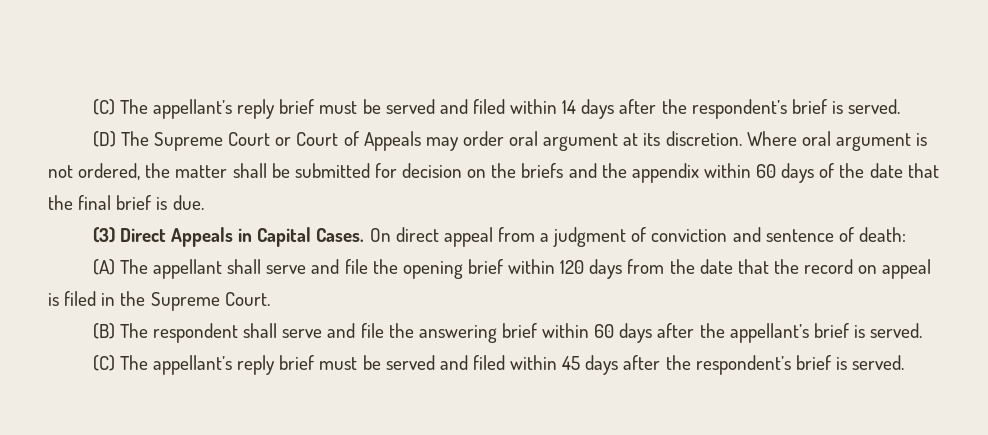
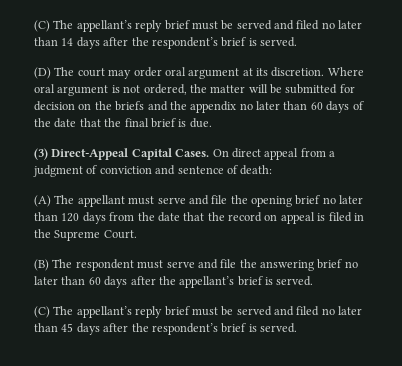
[510,99,558,114] within -> [321,20,363,29] [34,37,58,46] no later than
[154,131,421,151] Supreme Court or Court of Appeals -> [77,68,105,77] court
[232,163,267,178] shall -> [248,84,268,93] will
[703,163,751,178] within -> [239,101,308,110] no later than
[119,227,253,247] Direct Appeals in -> [51,148,129,160] Direct-Appeal
[227,259,262,274] shall -> [128,196,155,205] must
[508,259,556,274] within -> [322,195,364,204] [34,212,58,221] no later than
[243,323,278,338] shall -> [137,260,164,269] must
[542,323,590,338] within -> [344,261,358,268] [34,276,86,285] no later than
[510,355,558,370] within -> [321,306,363,315] [34,323,58,332] no later than

